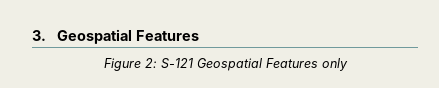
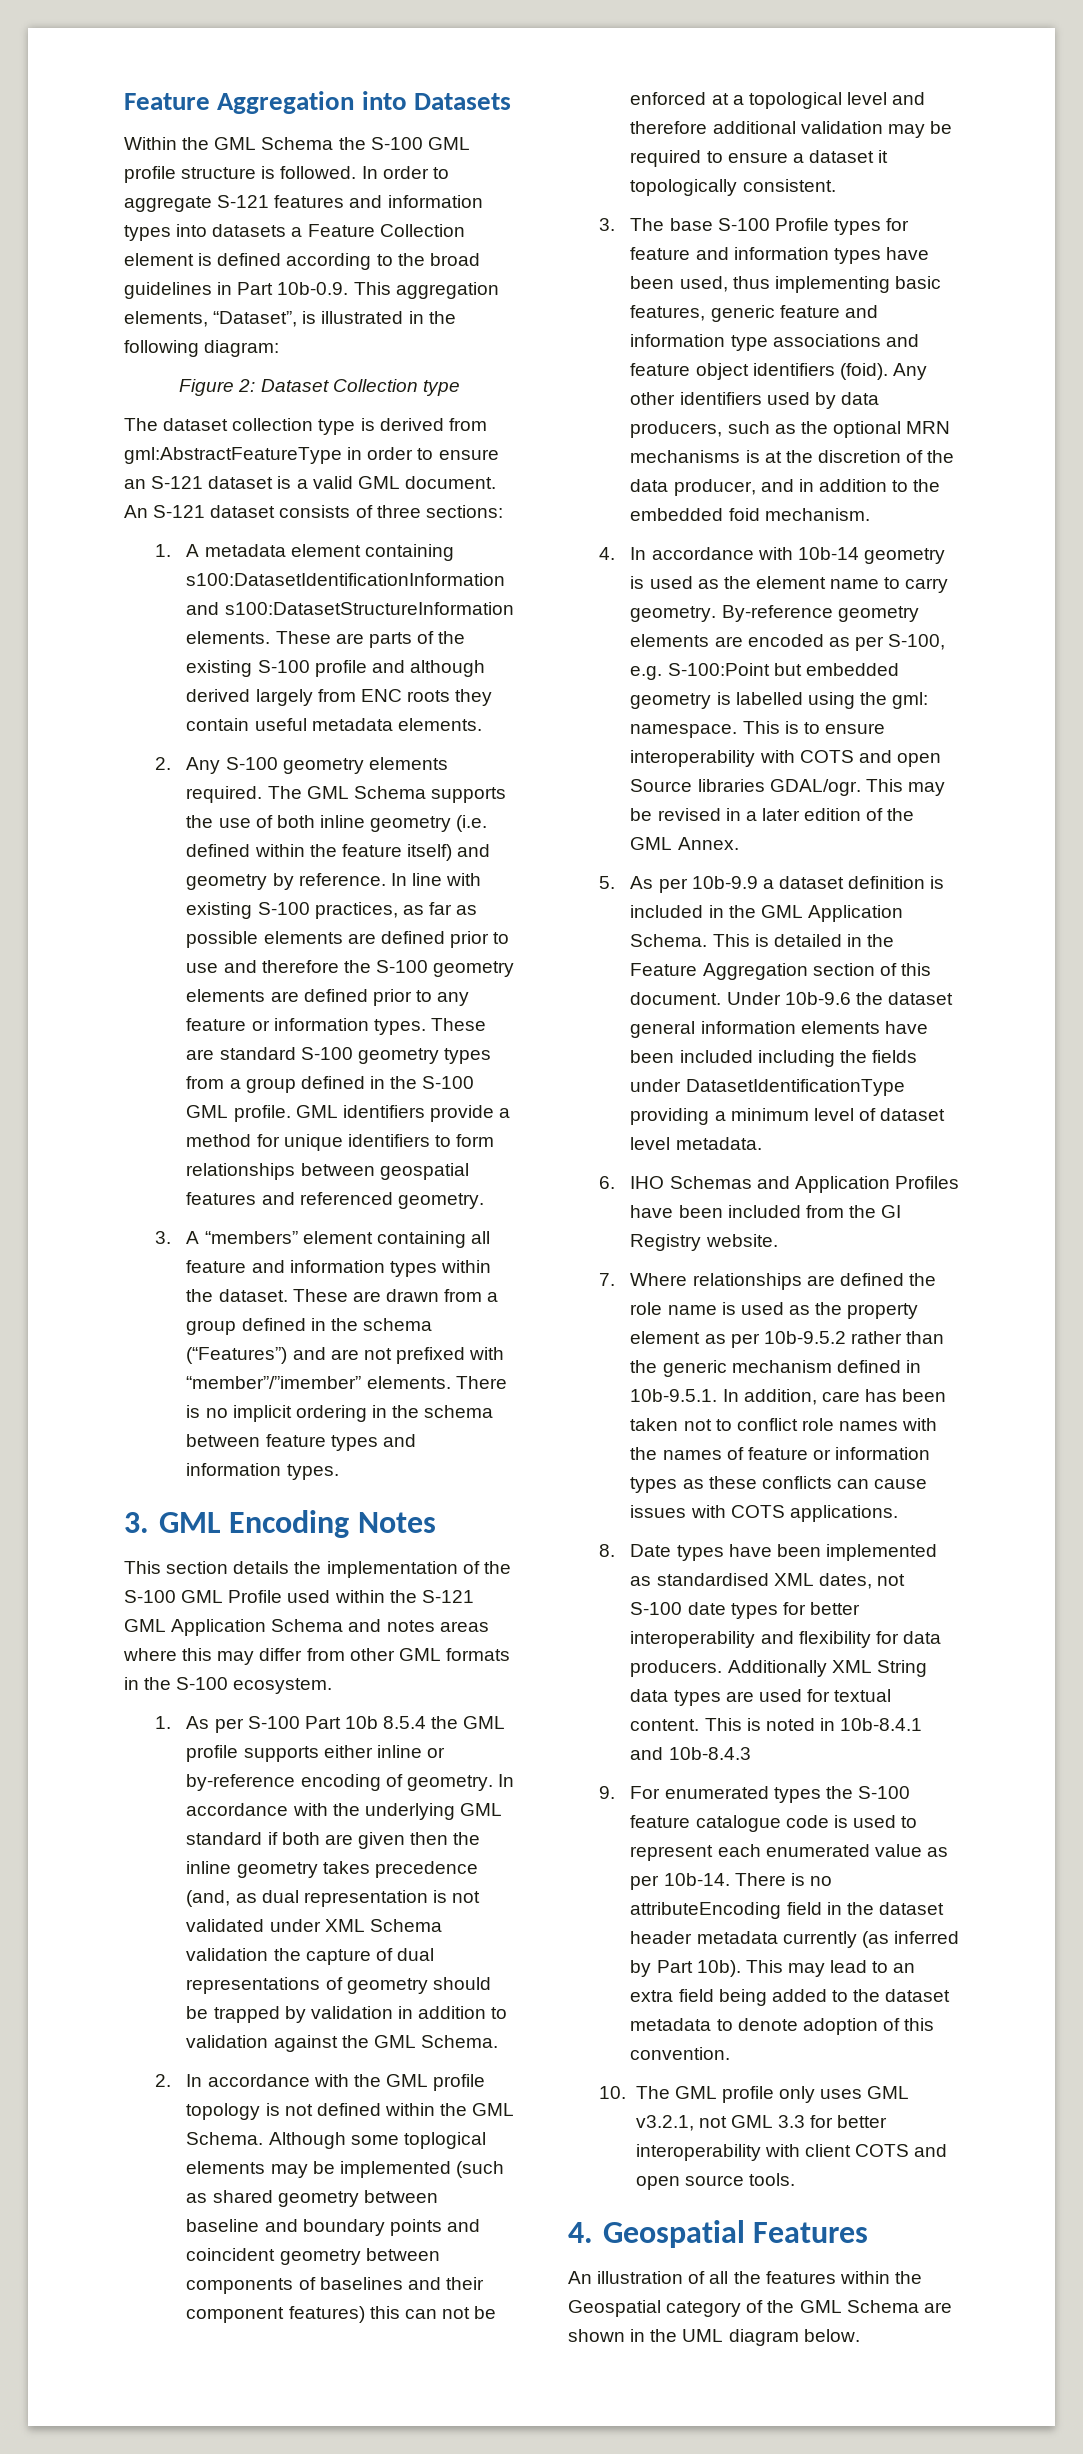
[32,29,199,44] [103,58,348,71] 3. Geospatial Features // Figure 2: S-121 Geospatial Features only -> [124,91,511,114] [124,137,470,150] [124,166,449,183] [124,195,483,212] [124,224,465,241] [124,253,480,270] [124,282,499,299] [124,311,456,327] [124,340,280,357] [179,379,460,396] [124,418,487,435] [124,447,499,464] [124,476,496,489] [124,505,503,518] [155,544,454,561] [186,573,506,586] [186,602,514,615] [186,631,466,648] [186,660,485,677] [186,689,493,706] [186,718,482,731] [155,757,448,774] [186,786,506,803] [186,815,488,832] [186,844,491,861] [186,873,482,890] [186,902,478,919] [186,931,510,948] [186,960,515,977] [186,989,470,1006] [186,1018,486,1035] [186,1047,491,1064] [186,1076,475,1093] [186,1105,511,1122] [186,1134,495,1151] [186,1163,469,1180] [186,1192,484,1209] [155,1231,490,1248] [186,1260,491,1277] [186,1289,499,1302] [186,1318,432,1335] [186,1347,505,1364] [186,1376,507,1389] [186,1405,494,1422] [186,1434,416,1451] [186,1463,339,1480] [124,1510,436,1538] [124,1561,511,1578] [124,1590,474,1603] [124,1619,489,1636] [123,1648,510,1665] [124,1677,333,1694] [155,1716,506,1733] [186,1745,445,1762] [186,1774,514,1791] [186,1803,502,1820] [186,1832,481,1849] [186,1861,478,1878] [186,1890,481,1907] [186,1919,442,1932] [186,1948,434,1965] [186,1977,491,1994] [186,2006,508,2023] [186,2035,498,2052] [155,2074,486,2091] [186,2103,515,2120] [186,2132,486,2149] [186,2161,504,2178] [186,2190,438,2207] [186,2219,480,2236] [186,2248,440,2265] [186,2277,484,2294] [186,2306,497,2323] [630,92,926,109] [630,121,952,138] [630,150,889,167] [630,179,836,196] [599,218,910,235] [630,247,929,264] [630,276,941,293] [630,305,878,322] [630,334,919,351] [630,363,927,380] [630,392,879,409] [630,421,951,438] [630,450,955,463] [630,479,941,496] [630,508,870,521] [599,547,945,564] [630,576,949,593] [630,605,919,622] [630,634,946,651] [630,663,899,680] [630,692,929,709] [630,721,885,738] [630,750,941,767] [630,779,945,796] [630,808,915,821] [630,837,739,850] [599,876,945,893] [630,905,903,922] [630,934,895,947] [630,963,931,980] [630,992,953,1005] [630,1021,928,1038] [630,1050,917,1067] [630,1079,905,1096] [630,1108,946,1125] [630,1137,762,1150] [599,1176,959,1193] [630,1205,902,1218] [630,1234,778,1251] [599,1273,936,1290] [630,1302,919,1319] [630,1331,945,1348] [630,1360,921,1377] [630,1389,947,1405] [630,1418,938,1431] [630,1447,931,1460] [630,1476,928,1493] [630,1505,898,1522] [599,1544,937,1561] [630,1573,905,1589] [630,1602,860,1619] [630,1631,941,1648] [630,1660,927,1677] [630,1689,892,1706] [630,1718,923,1731] [630,1747,751,1760] [599,1786,910,1803] [630,1815,918,1832] [630,1844,948,1861] [630,1873,832,1890] [630,1902,944,1919] [630,1931,959,1948] [630,1960,916,1977] [630,1989,951,2006] [630,2018,935,2035] [630,2047,731,2060] [599,2086,910,2103] [635,2115,888,2131] [635,2144,948,2161] [635,2173,795,2190] [568,2220,869,2248] [568,2271,922,2284] [568,2300,952,2317] [568,2329,860,2346] Feature Aggregation into Datasets // Within the GML Schema the S-100 GML profile structure is followed. In order to aggregate S-121 features and information types into datasets a Feature Collection element is defined according to the broad guidelines in Part 10b-0.9. This aggregation elements, “Dataset”, is illustrated in the following diagram: // Figure 2: Dataset Collection type // The dataset collection type is derived from gml:AbstractFeatureType in order to ensure an S-121 dataset is a valid GML document. An S-121 dataset consists of three sections: // 1. A metadata element containing s100:DatasetIdentificationInformation and s100:DatasetStructureInformation elements. These are parts of the existing S-100 profile and although derived largely from ENC roots they contain useful metadata elements. // 2. Any S-100 geometry elements required. The GML Schema supports the use of both inline geometry (i.e. defined within the feature itself) and geometry by reference. In line with existing S-100 practices, as far as possible elements are defined prior to use and therefore the S-100 geometry elements are defined prior to any feature or information types. These are standard S-100 geometry types from a group defined in the S-100 GML profile. GML identifiers provide a method for unique identifiers to form relationships between geospatial features and referenced geometry. // 3. A “members” element containing all feature and information types within the dataset. These are drawn from a group defined in the schema (“Features”) and are not prefixed with “member”/”imember” elements. There is no implicit ordering in the schema between feature types and information types. // 3. GML Encoding Notes // This section details the implementation of the S-100 GML Profile used within the S-121 GML Application Schema and notes areas where this may differ from other GML formats in the S-100 ecosystem. // 1. As per S-100 Part 10b 8.5.4 the GML profile supports either inline or by-reference encoding of geometry. In accordance with the underlying GML standard if both are given then the inline geometry takes precedence (and, as dual representation is not validated under XML Schema validation the capture of dual representations of geometry should be trapped by validation in addition to validation against the GML Schema. // 2. In accordance with the GML profile topology is not defined within the GML Schema. Although some toplogical elements may be implemented (such as shared geometry between baseline and boundary points and coincident geometry between components of baselines and their component features) this can not be enforced at a topological level and therefore additional validation may be required to ensure a dataset it topologically consistent. // 3. The base S-100 Profile types for feature and information types have been used, thus implementing basic features, generic feature and information type associations and feature object identifiers (foid). Any other identifiers used by data producers, such as the optional MRN mechanisms is at the discretion of the data producer, and in addition to the embedded foid mechanism. // 4. In accordance with 10b-14 geometry is used as the element name to carry geometry. By-reference geometry elements are encoded as per S-100, e.g. S-100:Point but embedded geometry is labelled using the gml: namespace. This is to ensure interoperability with COTS and open Source libraries GDAL/ogr. This may be revised in a later edition of the GML Annex. // 5. As per 10b-9.9 a dataset definition is included in the GML Application Schema. This is detailed in the Feature Aggregation section of this document. Under 10b-9.6 the dataset general information elements have been included including the fields under DatasetIdentificationType providing a minimum level of dataset level metadata. // 6. IHO Schemas and Application Profiles have been included from the GI Registry website. // 7. Where relationships are defined the role name is used as the property element as per 10b-9.5.2 rather than the generic mechanism defined in 10b-9.5.1. In addition, care has been taken not to conflict role names with the names of feature or information types as these conflicts can cause issues with COTS applications. // 8. Date types have been implemented as standardised XML dates, not S-100 date types for better interoperability and flexibility for data producers. Additionally XML String data types are used for textual content. This is noted in 10b-8.4.1 and 10b-8.4.3 // 9. For enumerated types the S-100 feature catalogue code is used to represent each enumerated value as per 10b-14. There is no attributeEncoding field in the dataset header metadata currently (as inferred by Part 10b). This may lead to an extra field being added to the dataset metadata to denote adoption of this convention. // 10. The GML profile only uses GML v3.2.1, not GML 3.3 for better interoperability with client COTS and open source tools. // 4. Geospatial Features // An illustration of all the features within the Geospatial category of the GML Schema are shown in the UML diagram below.

